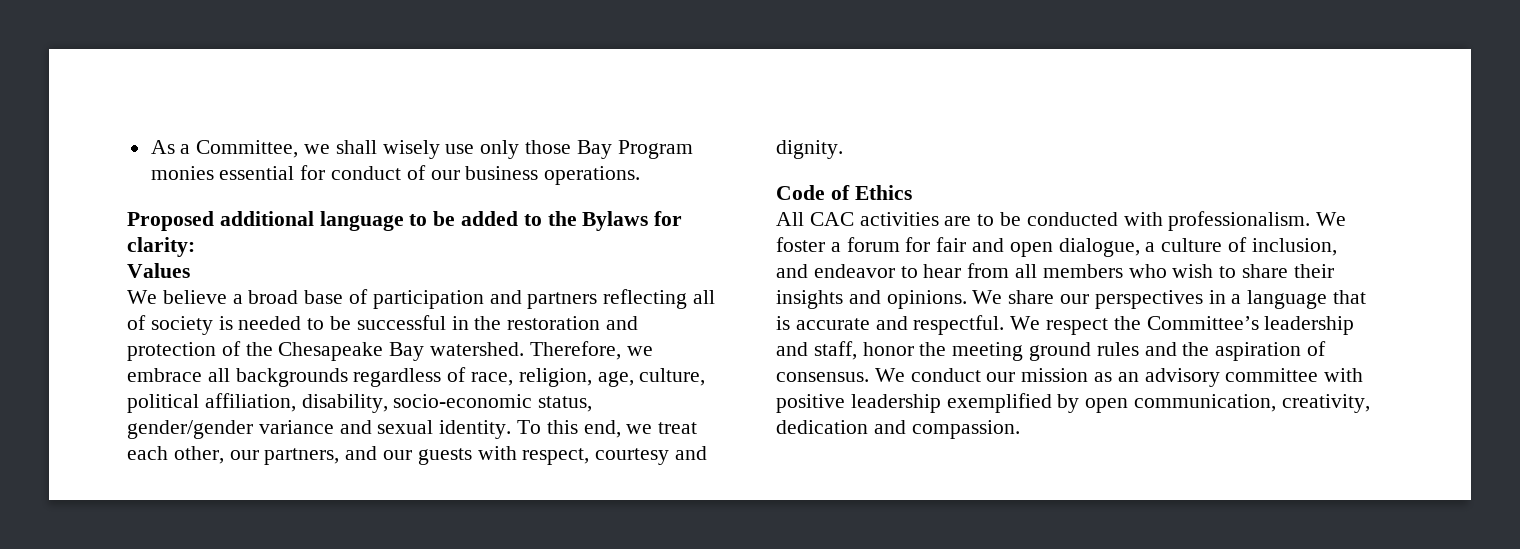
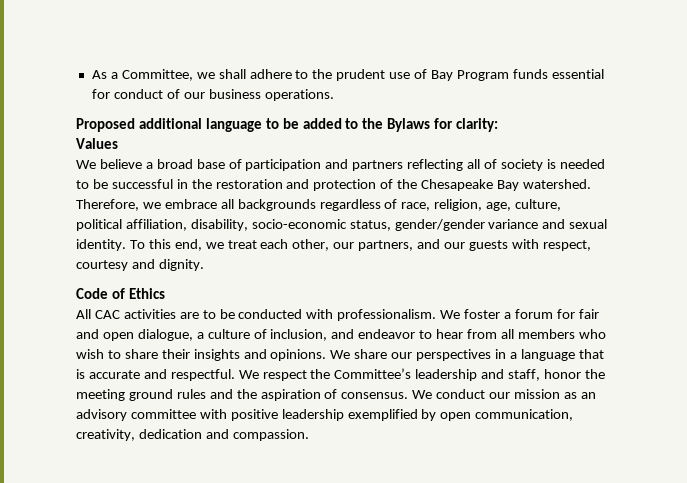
[382,140,572,159] wisely use only those -> [249,69,428,81] adhere to the prudent use of
[150,166,214,180] monies -> [512,69,548,79] funds

